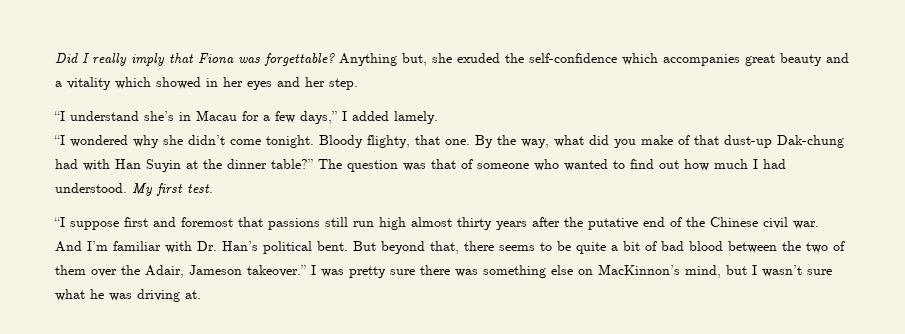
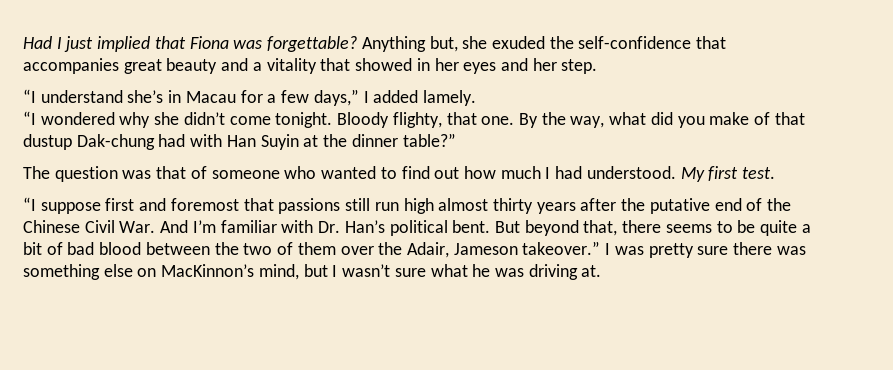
[55,53,165,66] Did I really imply -> [23,36,151,52] Had I just implied
[622,53,658,65] which -> [696,36,727,49] that
[115,77,151,89] which -> [320,58,351,71] that
[724,135,772,148] dust-up -> [23,134,72,150] dustup
(313, 164) none -> (456, 140) //
[763,217,819,229] civil war. -> [84,220,156,233] Civil War.

